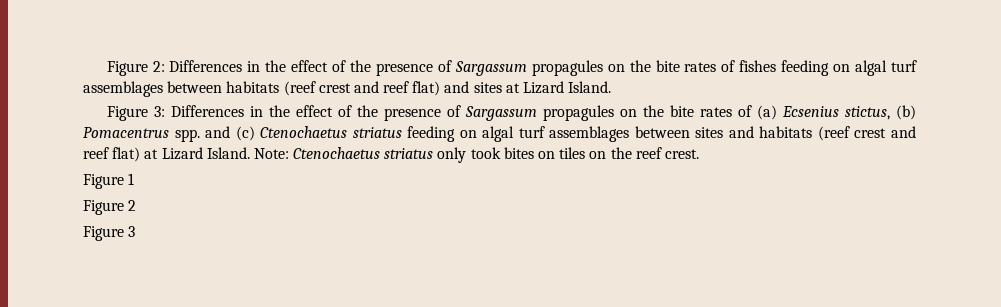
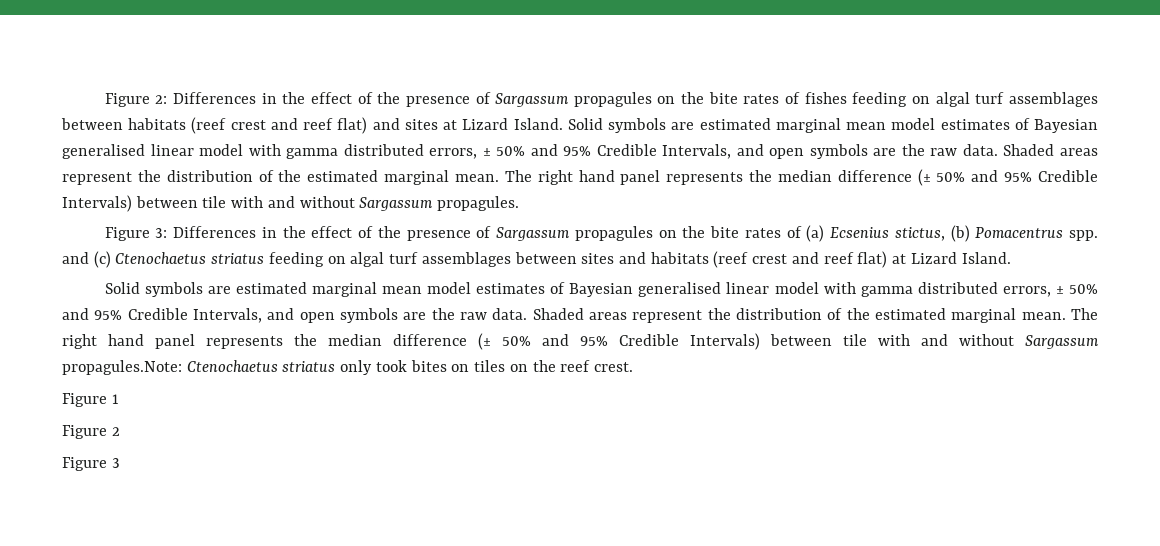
(612, 87) none -> [567,118,1099,133] [62,144,1098,159] [62,169,1099,186] [62,195,520,212] Solid symbols are estimated marginal mean model estimates of Bayesian generalised linear model with gamma distributed errors, ± 50% and 95% Credible Intervals, and open symbols are the raw data. Shaded areas represent the distribution of the estimated marginal mean. The right hand panel represents the median difference (± 50% and 95% Credible Intervals) between tile with and without Sargassum propagules.
[253,148,289,159] Note: -> [104,282,1099,297] [62,308,1099,323] [62,333,1099,350] [62,360,182,375] // Solid symbols are estimated marginal mean model estimates of Bayesian generalised linear model with gamma distributed errors, ± 50% and 95% Credible Intervals, and open symbols are the raw data. Shaded areas represent the distribution of the estimated marginal mean. The right hand panel represents the median difference (± 50% and 95% Credible Intervals) between tile with and without Sargassum propagules.Note:

